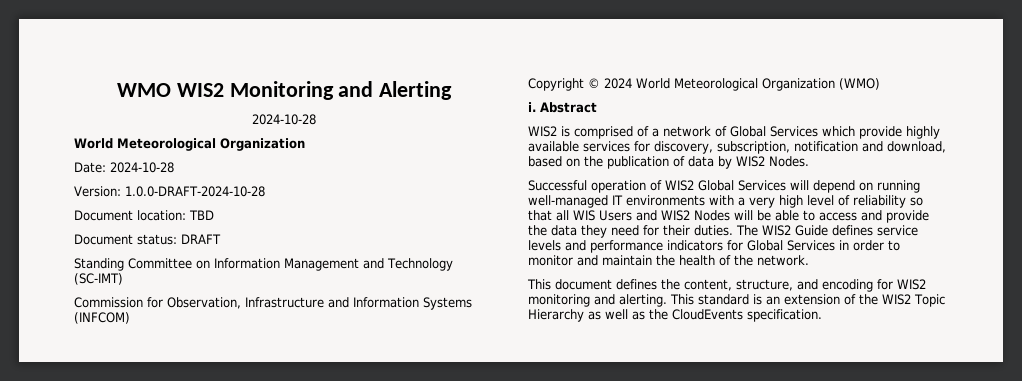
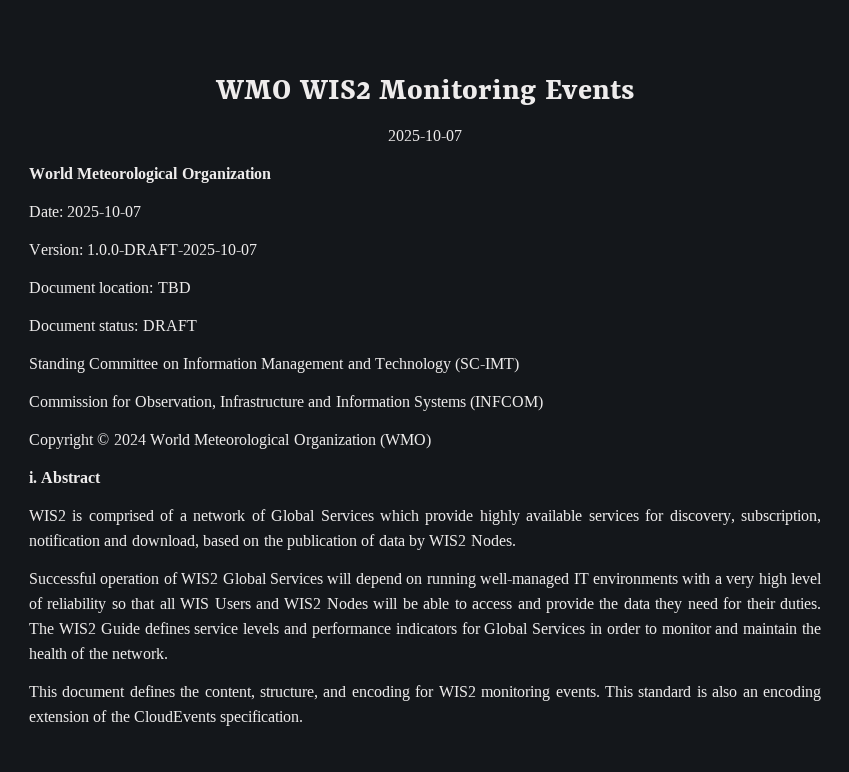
[338,81,453,100] [252,114,316,125] and Alerting // 2024-10-28 -> [545,80,635,99] [388,130,462,141] Events // 2025-10-07
[110,162,174,173] 2024-10-28 -> [67,206,142,217] 2025-10-07
[125,186,265,197] 1.0.0-DRAFT-2024-10-28 -> [87,244,258,255] 1.0.0-DRAFT-2025-10-07
[594,294,667,307] and alerting. -> [555,687,600,697] events.
[766,294,945,307] [528,309,645,322] an extension of the WIS2 Topic Hierarchy as well as -> [712,686,821,701] [29,710,108,722] also an encoding extension of

